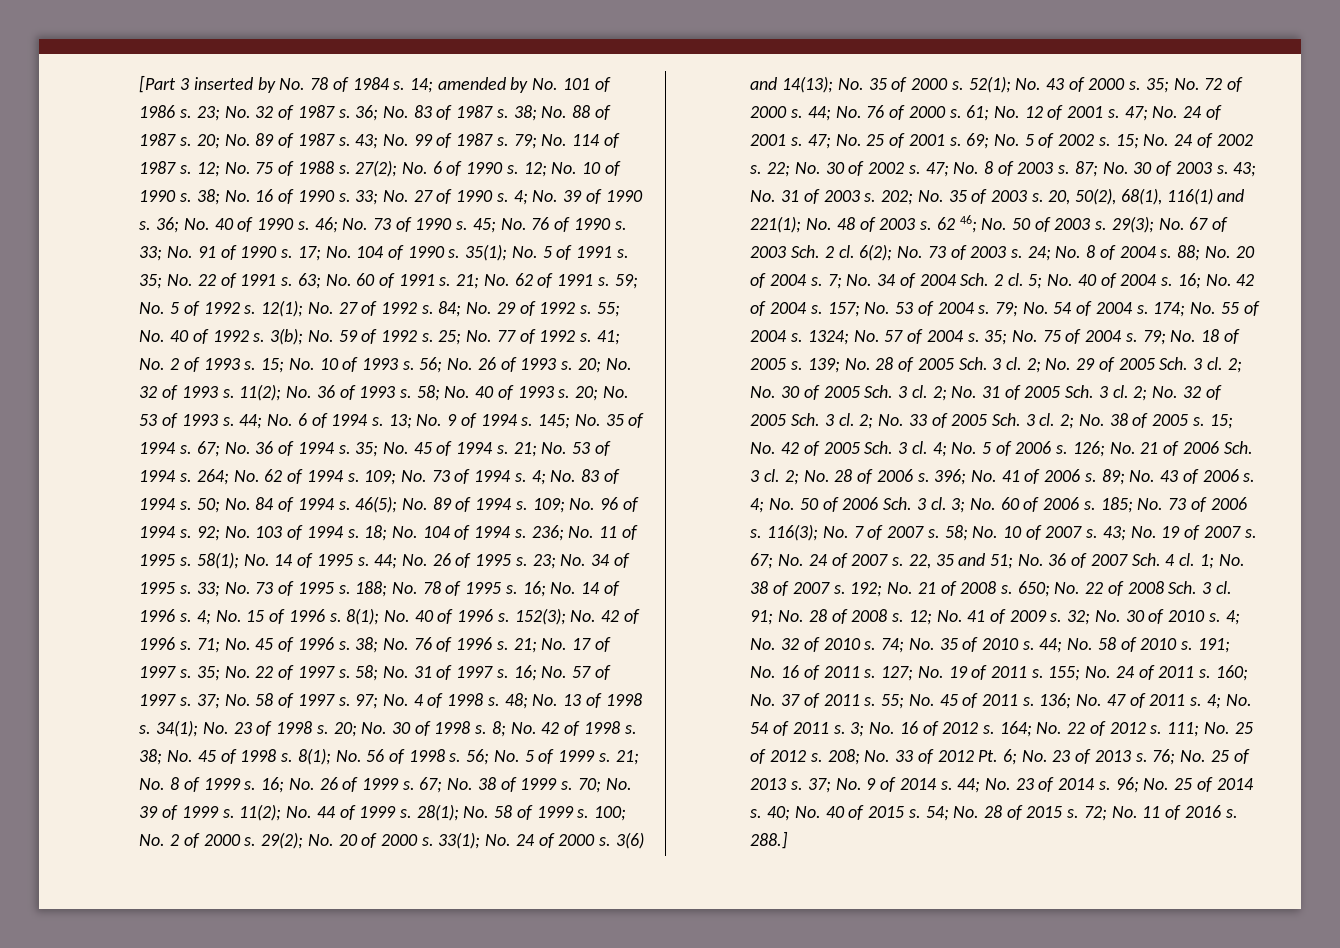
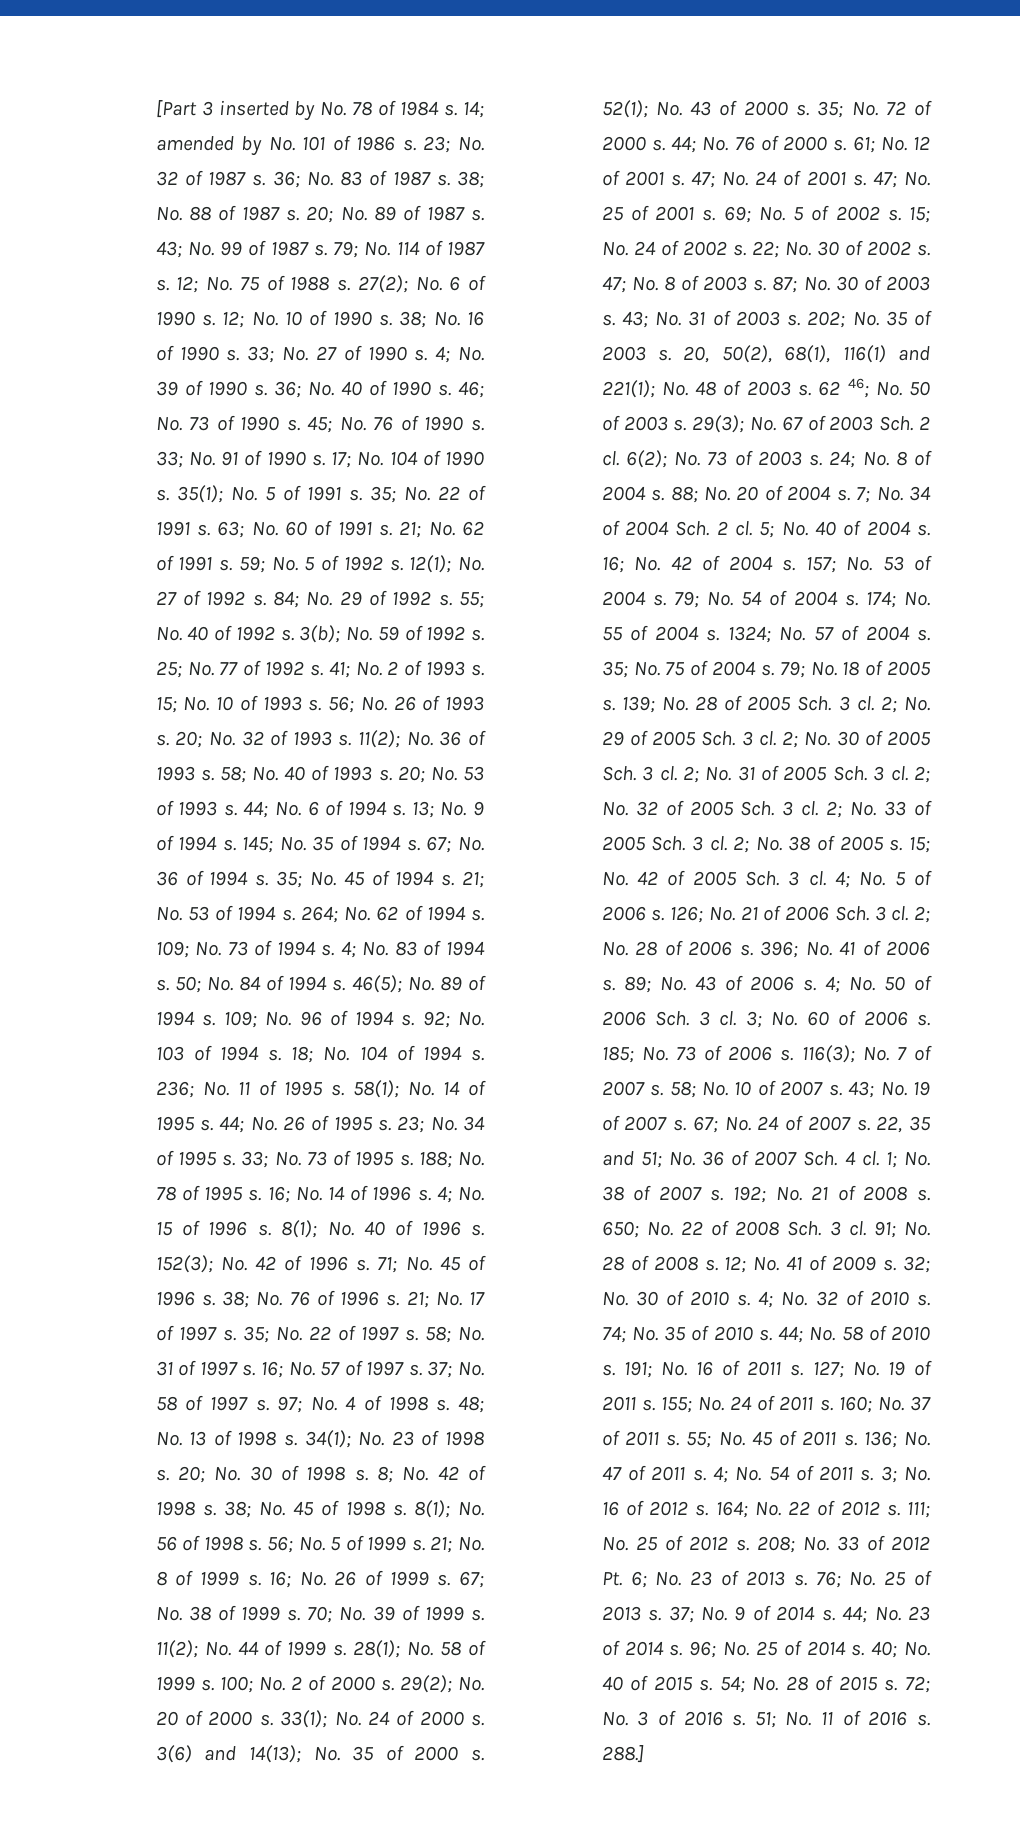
(1138, 812) none -> [637,1710,812,1728] 3 of 2016 s. 51; No.

